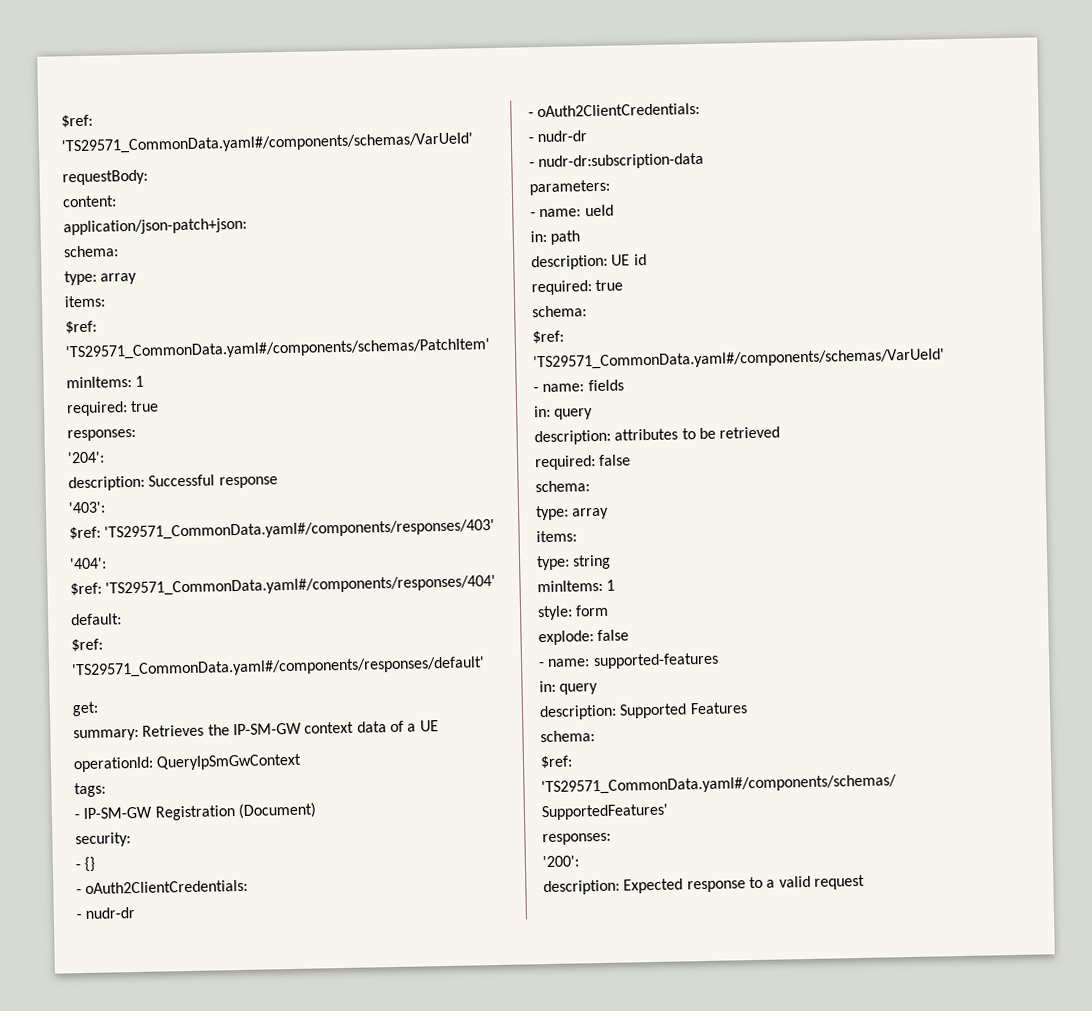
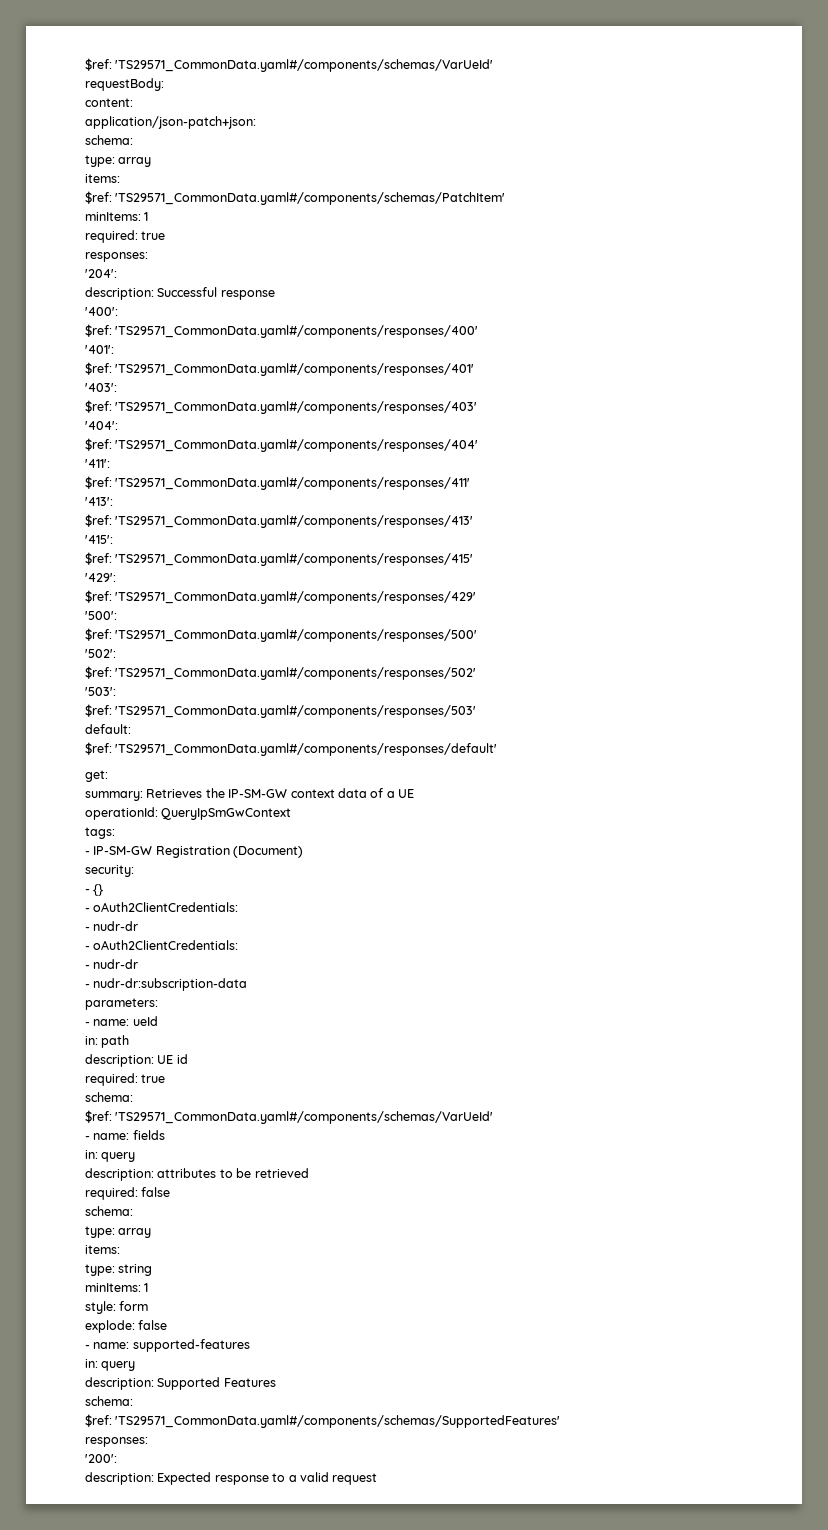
(278, 482) none -> [85,307,118,316] [85,324,479,338] [85,345,114,354] [85,362,475,376] // '400': // $ref: 'TS29571_CommonData.yaml#/components/responses/400' // '401': // $ref: 'TS29571_CommonData.yaml#/components/responses/401'
(497, 585) none -> [85,459,110,468] [85,476,471,490] [85,497,113,506] [85,514,474,528] [85,535,113,544] [85,552,474,566] [85,573,116,582] [85,590,477,604] [85,611,117,620] [85,628,478,642] [85,649,116,658] [85,666,477,680] [85,687,116,696] [85,704,477,718] // '411': // $ref: 'TS29571_CommonData.yaml#/components/responses/411' // '413': // $ref: 'TS29571_CommonData.yaml#/components/responses/413' // '415': // $ref: 'TS29571_CommonData.yaml#/components/responses/415' // '429': // $ref: 'TS29571_CommonData.yaml#/components/responses/429' // '500': // $ref: 'TS29571_CommonData.yaml#/components/responses/500' // '502': // $ref: 'TS29571_CommonData.yaml#/components/responses/502' // '503': // $ref: 'TS29571_CommonData.yaml#/components/responses/503'

